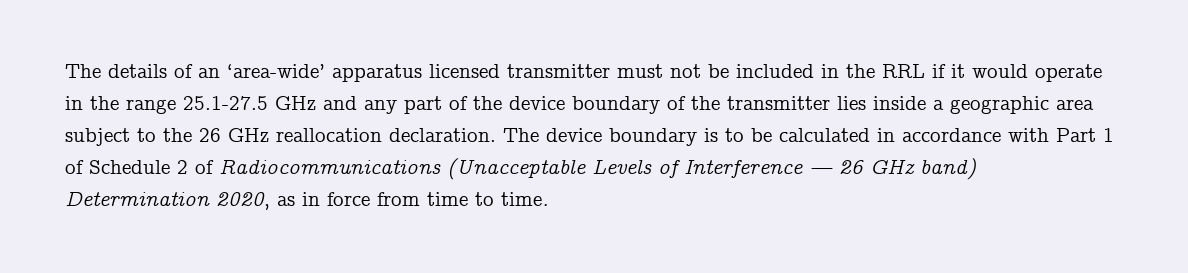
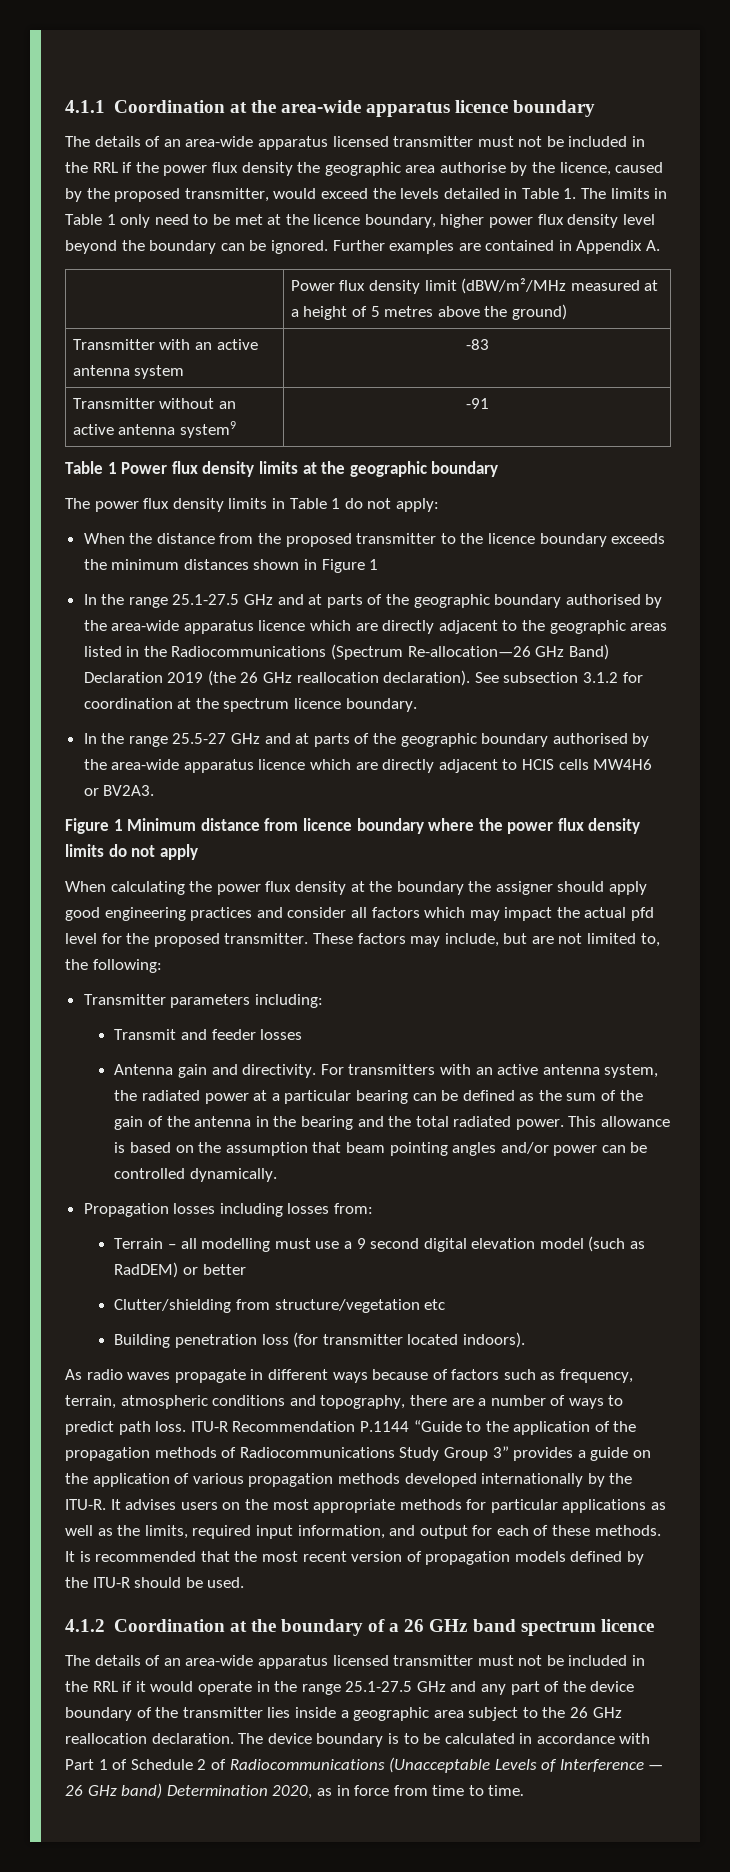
[65,64,325,78] The details of an ‘area-wide’ -> [65,100,596,117] [65,136,646,150] [65,162,664,176] [65,188,668,202] [65,214,655,228] [65,240,661,254] [290,278,659,294] [290,304,568,320] [72,339,258,350] [72,365,185,379] [465,339,489,350] [72,398,237,409] [72,421,237,438] [465,398,489,409] [65,461,499,477] [65,498,439,512] [83,533,666,547] [83,559,379,573] [83,594,663,608] [83,620,668,634] [83,644,609,660] [83,670,643,686] [83,698,417,712] [83,733,650,747] [83,759,653,773] [83,785,155,796] [65,818,641,834] [65,844,198,860] [65,881,648,895] [65,907,655,921] [65,933,660,947] [65,959,162,973] [83,994,323,1008] [114,1029,303,1040] [114,1064,659,1078] [114,1090,643,1104] [114,1116,671,1130] [114,1142,648,1156] [114,1168,277,1182] [83,1203,374,1217] [114,1236,646,1252] [114,1262,246,1278] [114,1299,446,1313] [114,1332,525,1348] [65,1369,634,1383] [65,1395,624,1409] [65,1420,637,1435] [65,1446,651,1461] [65,1473,633,1487] [65,1499,667,1513] [65,1525,661,1539] [65,1551,645,1565] [65,1577,245,1588] [65,1619,654,1636] [65,1655,254,1666] 4.1.1 Coordination at the area-wide apparatus licence boundary // The details of an area-wide apparatus licensed transmitter must not be included in the RRL if the power flux density the geographic area authorise by the licence, caused by the proposed transmitter, would exceed the levels detailed in Table 1. The limits in Table 1 only need to be met at the licence boundary, higher power flux density level beyond the boundary can be ignored. Further examples are contained in Appendix A. // | Power flux density limit (dBW/m²/MHz measured at a height of 5 metres above the ground) // Transmitter with an active antenna system | -83 // Transmitter without an active antenna system9 | -91 // Table 1 Power flux density limits at the geographic boundary // The power flux density limits in Table 1 do not apply: // When the distance from the proposed transmitter to the licence boundary exceeds the minimum distances shown in Figure 1 // In the range 25.1-27.5 GHz and at parts of the geographic boundary authorised by the area-wide apparatus licence which are directly adjacent to the geographic areas listed in the Radiocommunications (Spectrum Re-allocation—26 GHz Band) Declaration 2019 (the 26 GHz reallocation declaration). See subsection 3.1.2 for coordination at the spectrum licence boundary. // In the range 25.5-27 GHz and at parts of the geographic boundary authorised by the area-wide apparatus licence which are directly adjacent to HCIS cells MW4H6 or BV2A3. // Figure 1 Minimum distance from licence boundary where the power flux density limits do not apply // When calculating the power flux density at the boundary the assigner should apply good engineering practices and consider all factors which may impact the actual pfd level for the proposed transmitter. These factors may include, but are not limited to, the following: // Transmitter parameters including: // Transmit and feeder losses // Antenna gain and directivity. For transmitters with an active antenna system, the radiated power at a particular bearing can be defined as the sum of the gain of the antenna in the bearing and the total radiated power. This allowance is based on the assumption that beam pointing angles and/or power can be controlled dynamically. // Propagation losses including losses from: // Terrain – all modelling must use a 9 second digital elevation model (such as RadDEM) or better // Clutter/shielding from structure/vegetation etc // Building penetration loss (for transmitter located indoors). // As radio waves propagate in different ways because of factors such as frequency, terrain, atmospheric conditions and topography, there are a number of ways to predict path loss. ITU-R Recommendation P.1144 “Guide to the application of the propagation methods of Radiocommunications Study Group 3” provides a guide on the application of various propagation methods developed internationally by the ITU-R. It advises users on the most appropriate methods for particular applications as well as the limits, required input information, and output for each of these methods. It is recommended that the most recent version of propagation models defined by the ITU-R should be used. // 4.1.2 Coordination at the boundary of a 26 GHz band spectrum licence // The details of an area-wide

